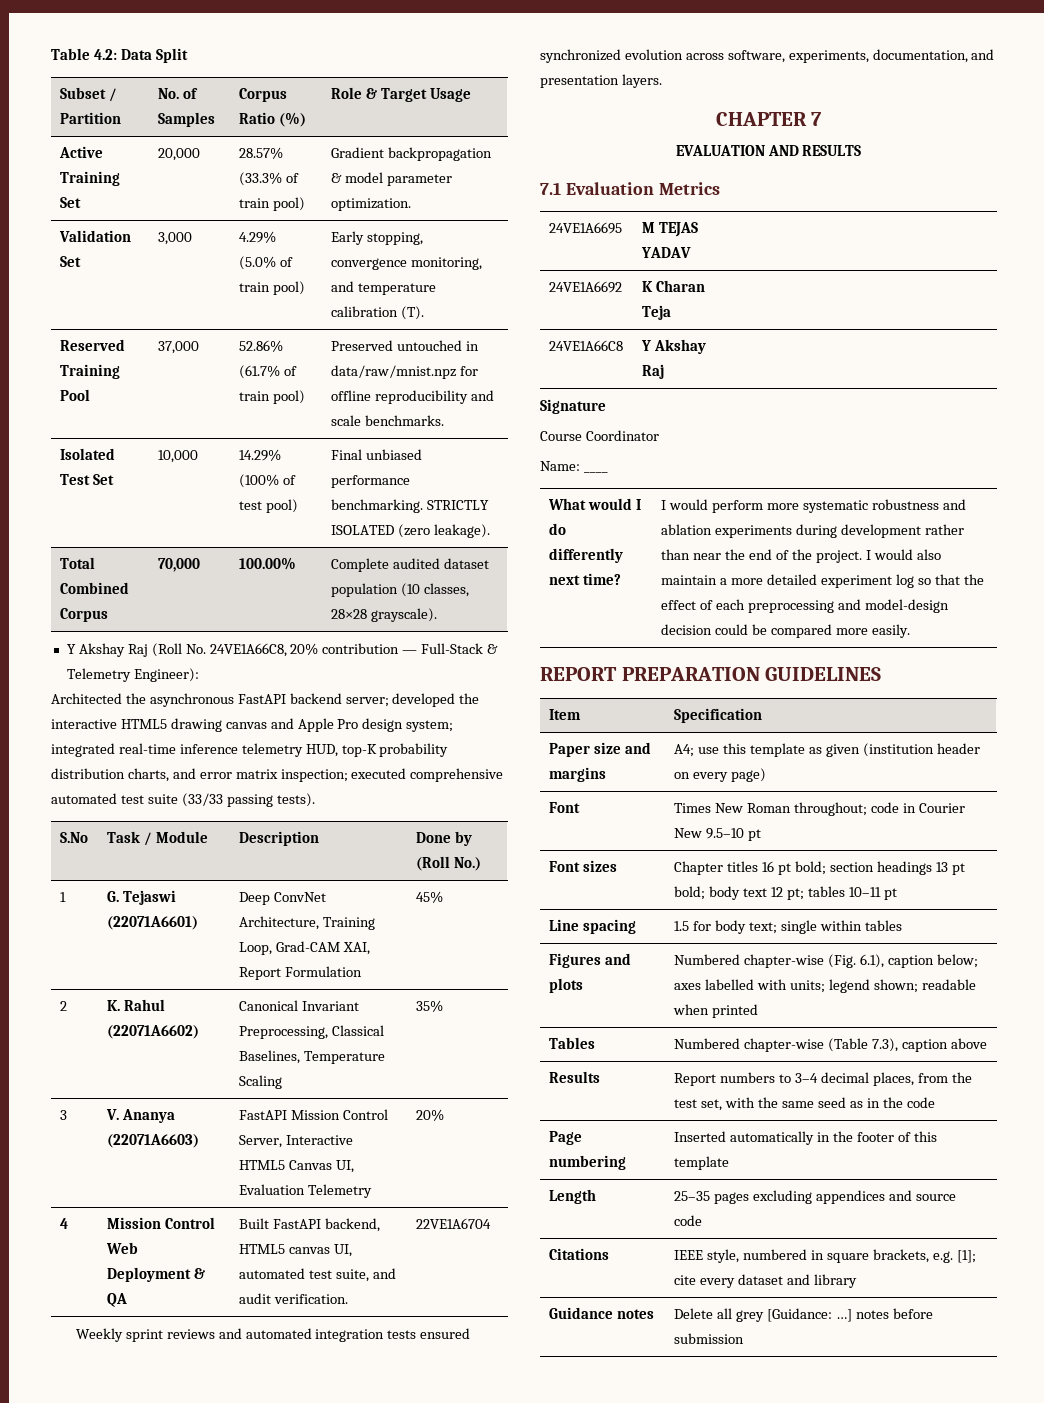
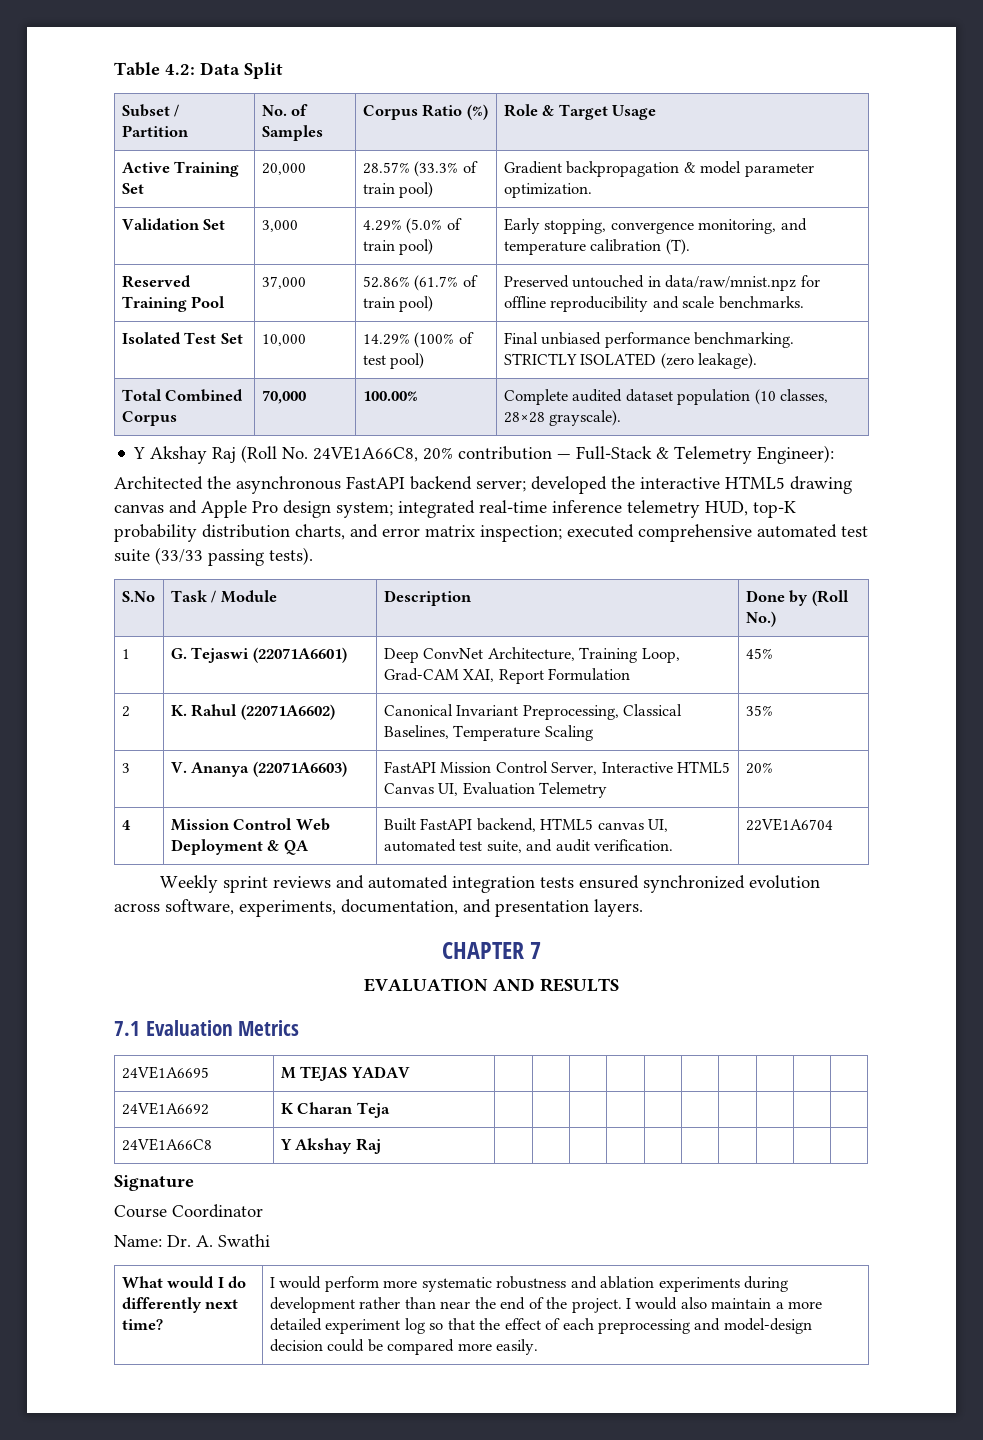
[583,471,608,473] ____ -> [167,1234,270,1247] Dr. A. Swathi
[540,667,882,681] [549,709,582,720] [674,708,763,723] [549,742,652,757] [549,767,607,782] [674,743,980,757] [674,768,767,782] [549,802,581,813] [674,802,965,816] [674,828,762,841] [549,860,618,872] [674,861,965,875] [674,886,897,900] [549,919,637,934] [674,920,902,934] [549,953,632,968] [549,978,584,993] [674,954,978,968] [674,979,976,993] [673,1004,759,1018] [549,1037,596,1049] [674,1038,987,1052] [549,1071,601,1083] [674,1072,972,1086] [674,1097,935,1111] [549,1131,583,1145] [549,1155,627,1170] [674,1131,937,1145] [674,1156,730,1170] [549,1189,597,1204] [674,1190,956,1204] [674,1215,703,1226] [549,1248,610,1260] [674,1249,976,1263] [674,1274,858,1288] [549,1307,655,1319] [674,1308,933,1322] [674,1333,745,1344] // REPORT PREPARATION GUIDELINES // Item | Specification // Paper size and margins | A4; use this template as given (institution header on every page) // Font | Times New Roman throughout; code in Courier New 9.5–10 pt // Font sizes | Chapter titles 16 pt bold; section headings 13 pt bold; body text 12 pt; tables 10–11 pt // Line spacing | 1.5 for body text; single within tables // Figures and plots | Numbered chapter-wise (Fig. 6.1), caption below; axes labelled with units; legend shown; readable when printed // Tables | Numbered chapter-wise (Table 7.3), caption above // Results | Report numbers to 3–4 decimal places, from the test set, with the same seed as in the code // Page numbering | Inserted automatically in the footer of this template // Length | 25–35 pages excluding appendices and source code // Citations | IEEE style, numbered in square brackets, e.g. [1]; cite every dataset and library // Guidance notes | Delete all grey [Guidance: …] notes before submission -> (539, 1347) none

